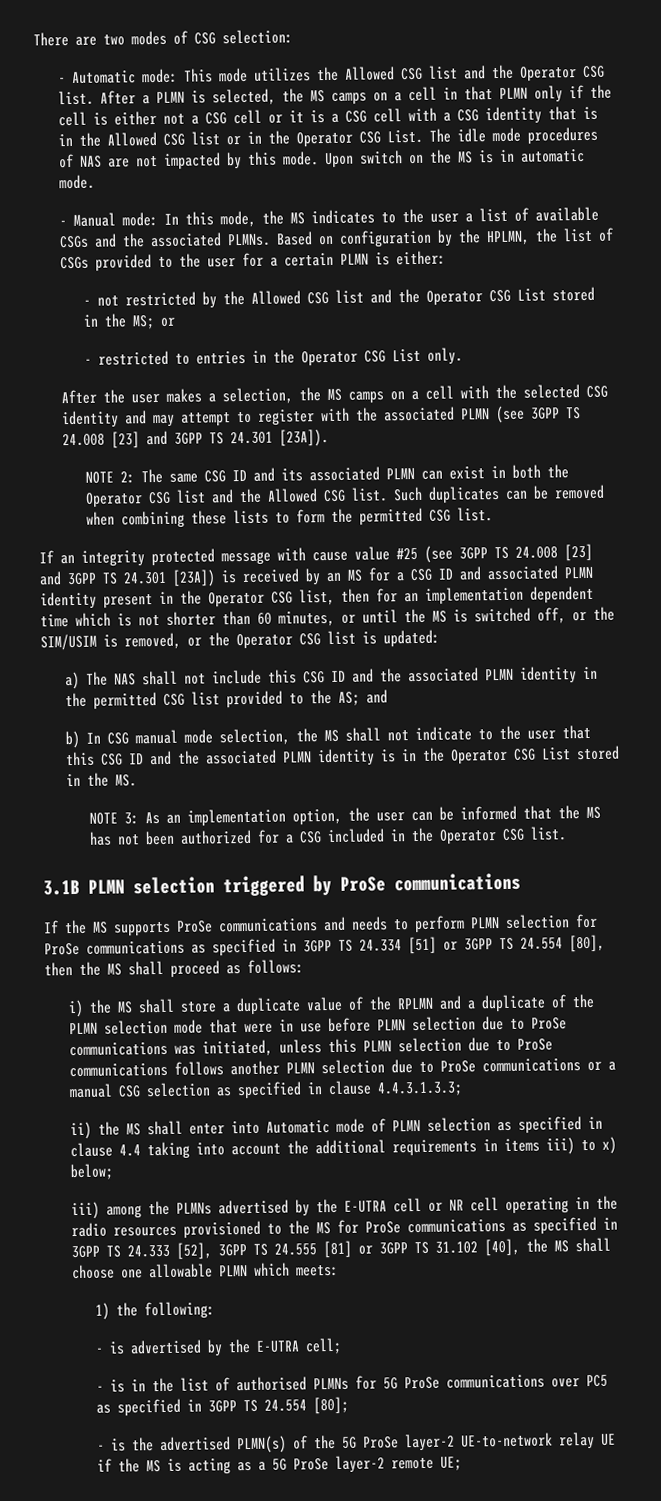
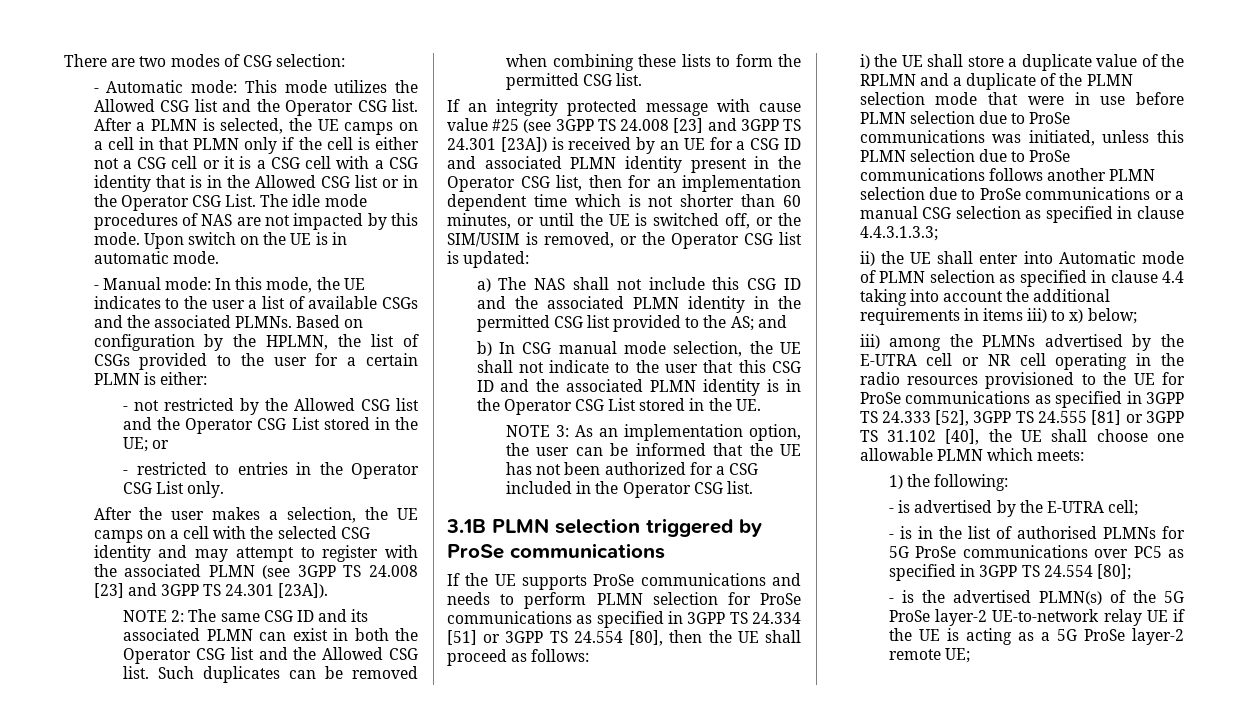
[309,90,325,103] MS -> [317,119,339,131] UE
[457,151,473,164] MS -> [290,233,312,245] UE
[289,212,305,225] MS -> [343,278,365,290] UE
[132,315,156,330] MS; -> [123,437,149,452] UE;
[326,388,342,402] MS -> [397,508,418,520] UE
[347,569,363,582] MS -> [683,138,705,150] UE
[432,610,447,623] MS -> [608,214,630,226] UE
[323,729,339,743] MS -> [779,342,801,354] UE
[114,774,137,787] MS. -> [735,399,761,411] UE.
[586,806,602,820] MS -> [780,444,801,456] UE
[92,921,108,934] MS -> [494,574,516,586] UE
[107,963,122,976] MS -> [737,631,759,643] UE
[116,1001,133,1014] MS -> [901,55,923,67] UE
[125,1123,141,1136] MS -> [909,252,931,264] UE
[315,1222,331,1235] MS -> [1133,373,1155,385] UE
[553,1240,569,1253] MS -> [1020,430,1042,442] UE
[146,1460,162,1473] MS -> [919,629,941,641] UE

